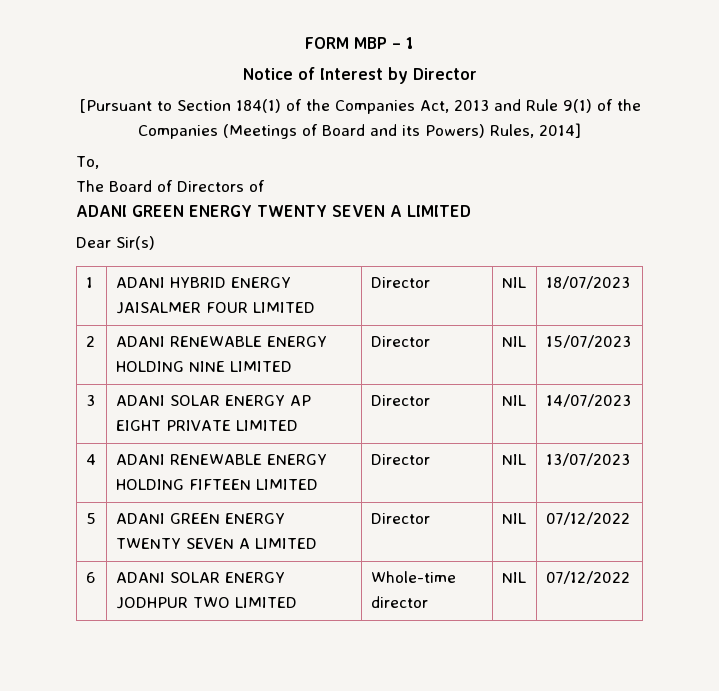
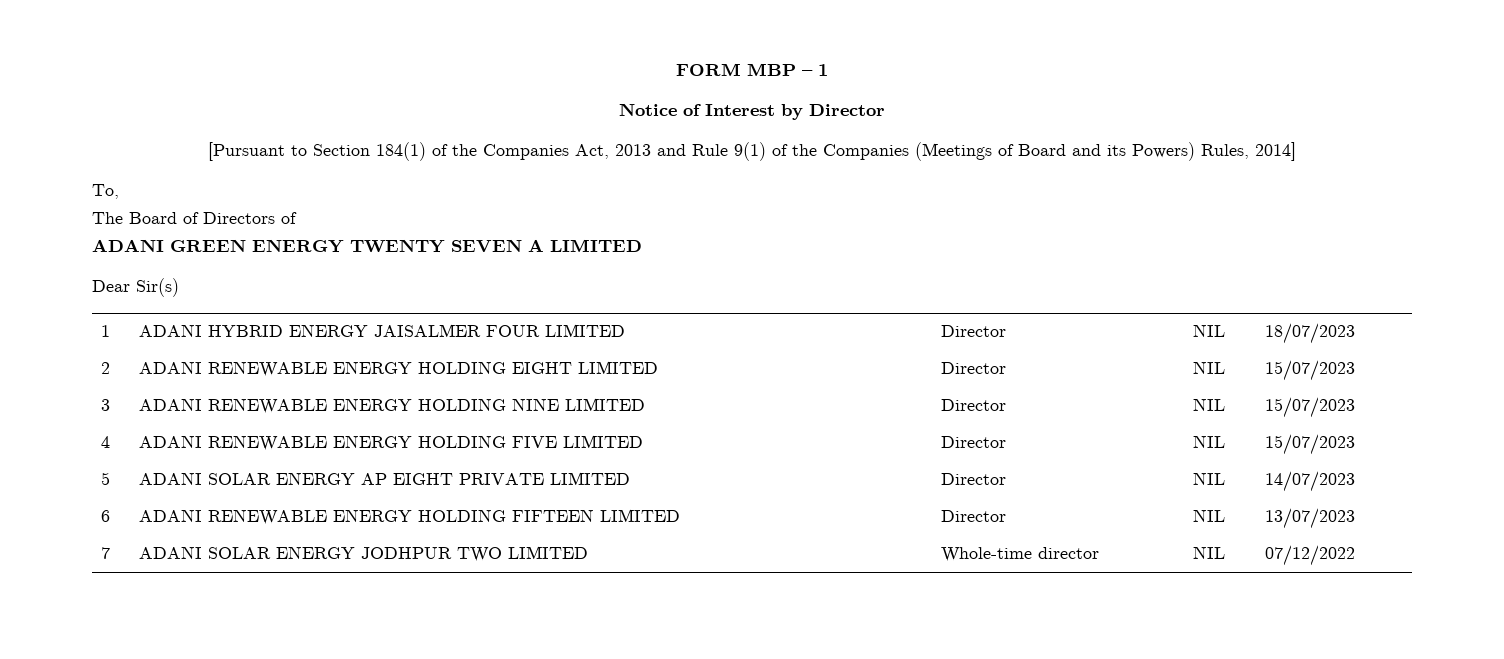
(95, 341) none -> [138,361,658,377] [940,362,1006,374] [1192,361,1225,374] [1264,360,1355,381] [100,399,110,411] | ADANI RENEWABLE ENERGY HOLDING EIGHT LIMITED | Director | NIL | 15/07/2023 // 3
[85,395,95,406] 3 -> [100,436,110,448] [138,435,643,451] [940,436,1006,448] [1192,435,1225,448] [1264,434,1355,455] [100,472,110,485] 4 | ADANI RENEWABLE ENERGY HOLDING FIVE LIMITED | Director | NIL | 15/07/2023 // 5
[85,454,96,465] 4 -> [100,510,110,522] 6
[85,513,96,524] [115,513,285,524] [115,538,317,549] [370,513,430,524] [501,513,526,524] [545,512,630,525] [85,572,95,583] 5 | ADANI GREEN ENERGY TWENTY SEVEN A LIMITED | Director | NIL | 07/12/2022 // 6 -> [100,547,110,559] 7

